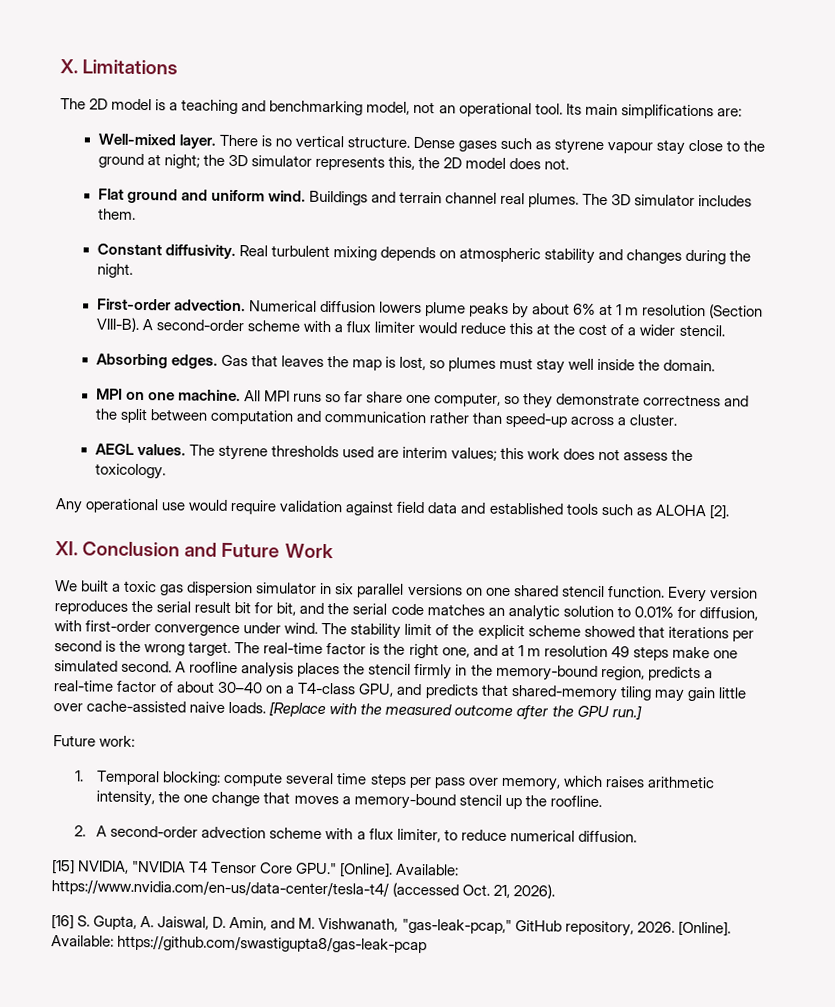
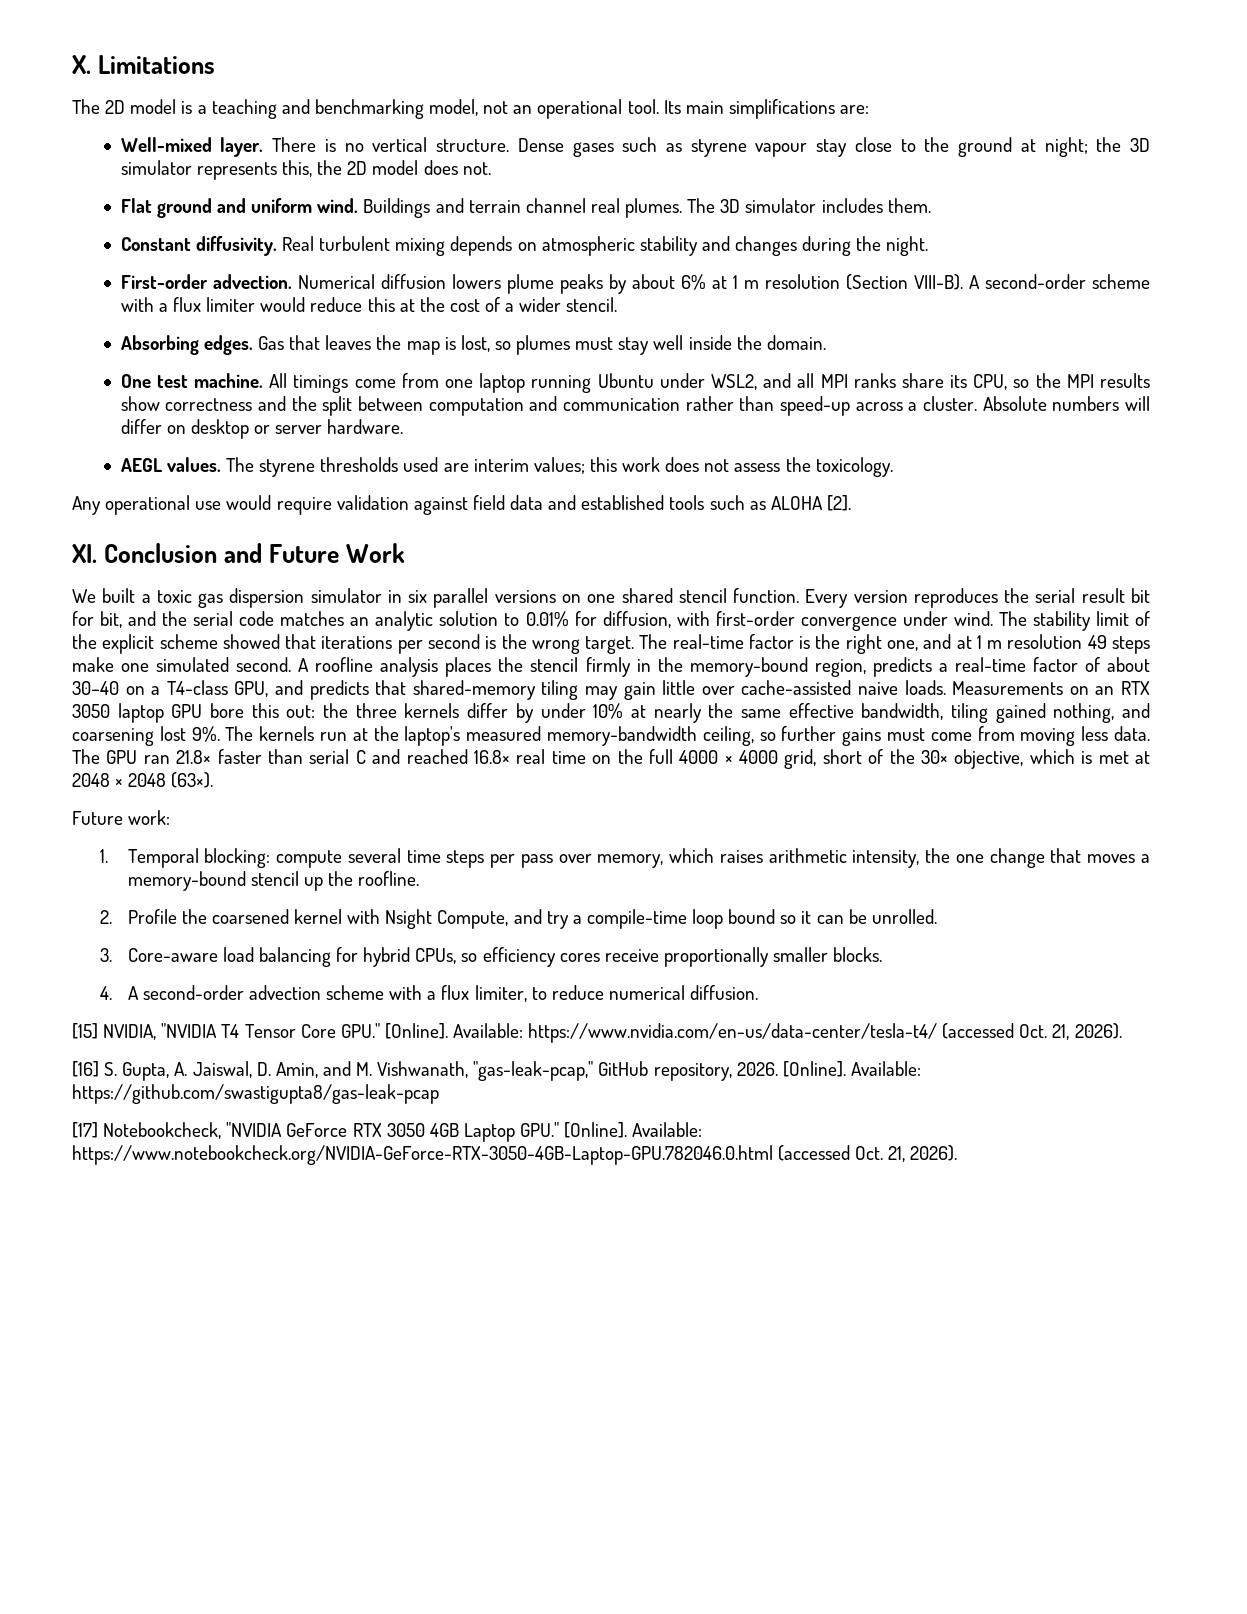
[95,388,641,409] MPI on one machine. All MPI runs so far share one computer, so they demonstrate -> [120,373,1151,393] [120,396,160,411] One test machine. All timings come from one laptop running Ubuntu under WSL2, and all MPI ranks share its CPU, so the MPI results show
(678, 420) none -> [982,396,1150,411] [120,419,404,439] Absolute numbers will differ on desktop or server hardware.
[269,701,642,721] [Replace with the measured outcome after the GPU run.] -> [952,681,1150,695] [72,703,1150,723] [72,726,1150,746] [72,749,1150,769] [72,772,214,788] Measurements on an RTX 3050 laptop GPU bore this out: the three kernels differ by under 10% at nearly the same effective bandwidth, tiling gained nothing, and coarsening lost 9%. The kernels run at the laptop's measured memory-bandwidth ceiling, so further gains must come from moving less data. The GPU ran 21.8× faster than serial C and reached 16.8× real time on the full 4000 × 4000 grid, short of the 30× objective, which is met at 2048 × 2048 (63×).
(87, 831) none -> [127,909,937,929] [99,947,883,967] [99,986,112,1000] Profile the coarsened kernel with Nsight Compute, and try a compile-time loop bound so it can be unrolled. // 3. Core-aware load balancing for hybrid CPUs, so efficiency cores receive proportionally smaller blocks. // 4.
(428, 944) none -> [72,1122,703,1142] [72,1145,958,1165] // [17] Notebookcheck, "NVIDIA GeForce RTX 3050 4GB Laptop GPU." [Online]. Available: https://www.notebookcheck.org/NVIDIA-GeForce-RTX-3050-4GB-Laptop-GPU.782046.0.html (accessed Oct. 21, 2026).

